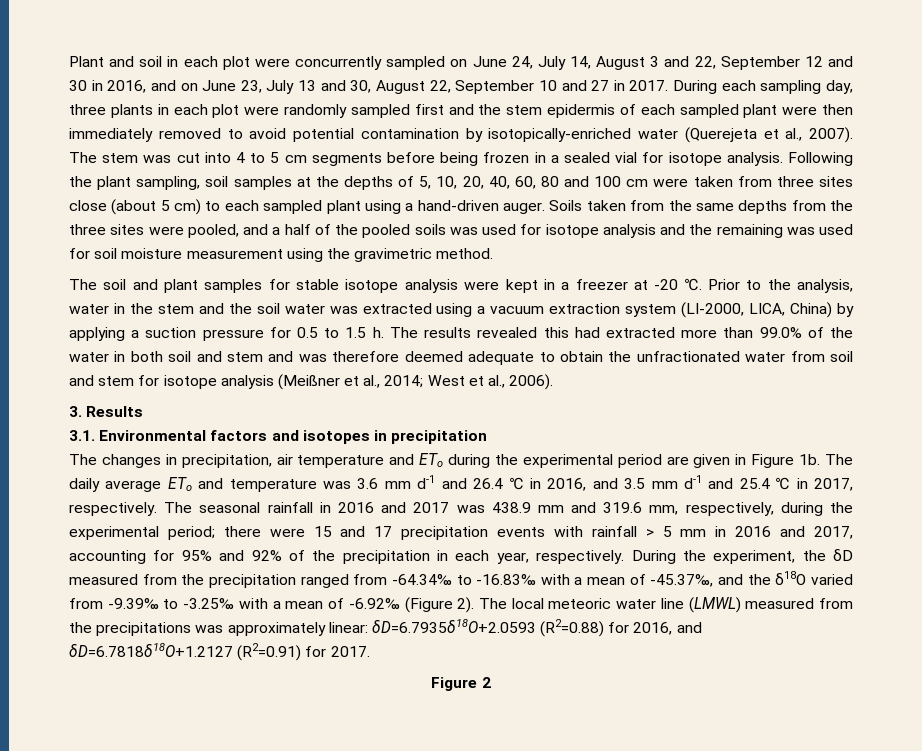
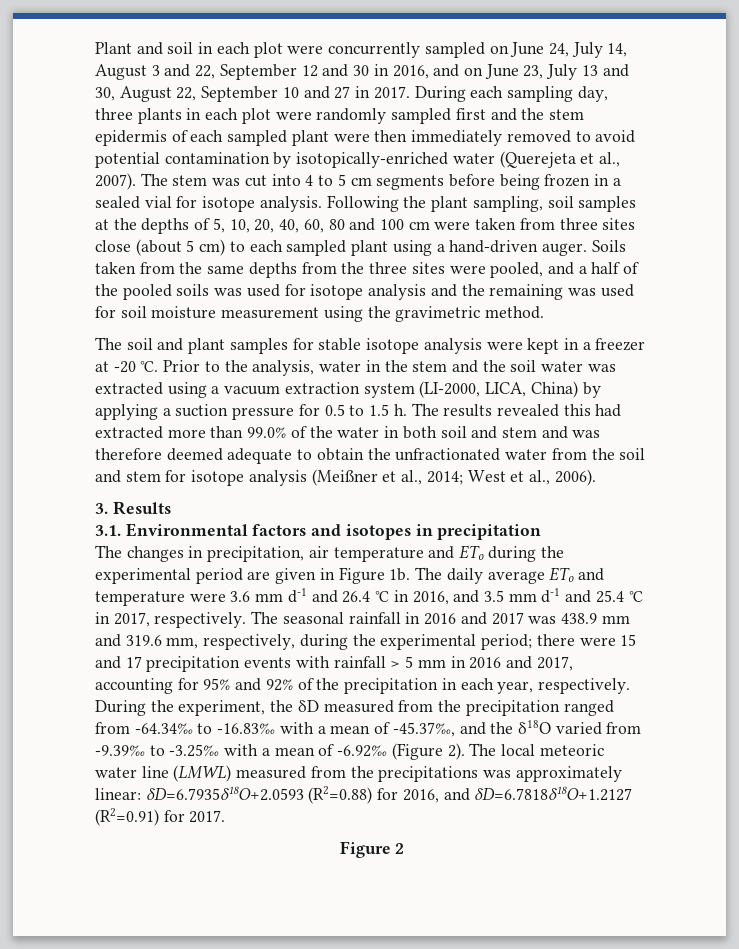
(825, 356) none -> [591,448,615,460] the
[323,481,352,489] was -> [189,593,226,602] were

